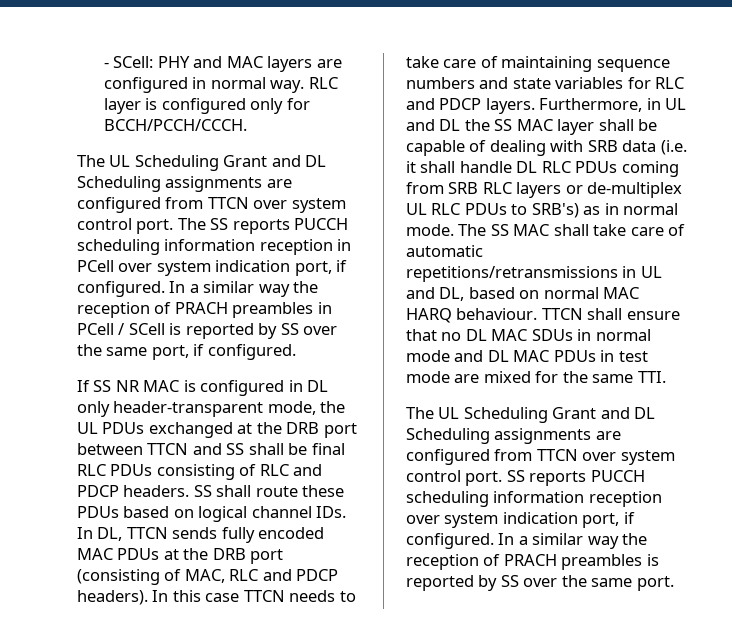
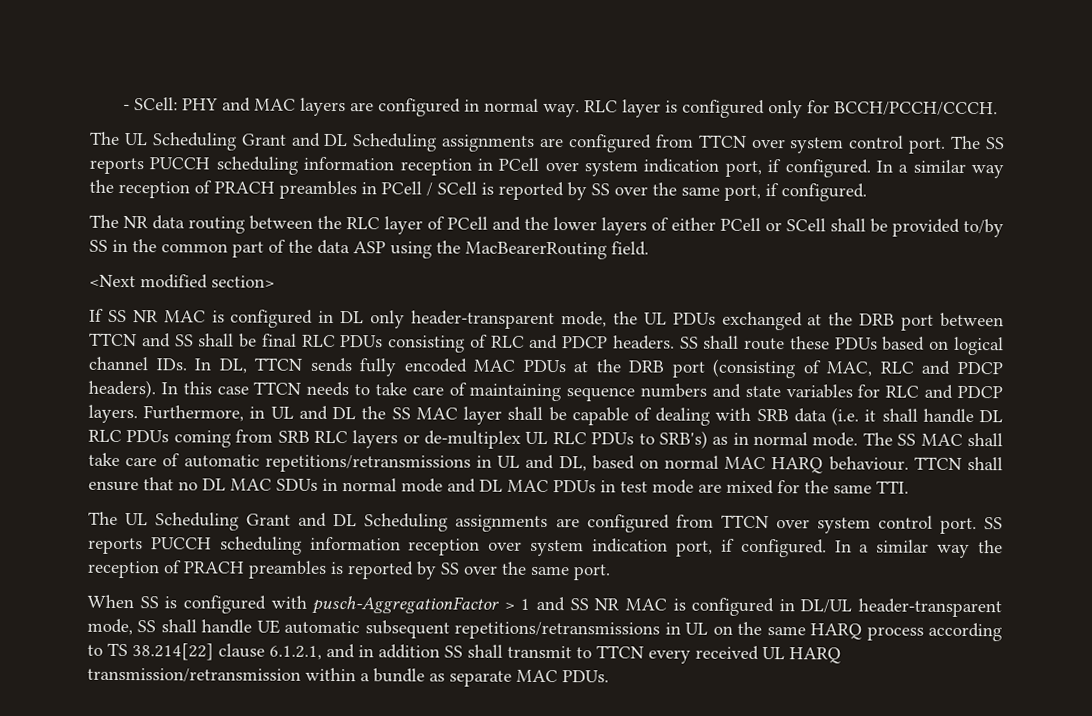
(296, 352) none -> [89,214,1004,238] [89,239,649,260] [89,274,275,289] // The NR data routing between the RLC layer of PCell and the lower layers of either PCell or SCell shall be provided to/by SS in the common part of the data ASP using the MacBearerRouting field. // <Next modified section>
(674, 583) none -> [87,594,1002,618] [87,618,1003,642] [87,642,841,664] [87,667,609,687] // When SS is configured with pusch-AggregationFactor > 1 and SS NR MAC is configured in DL/UL header-transparent mode, SS shall handle UE automatic subsequent repetitions/retransmissions in UL on the same HARQ process according to TS 38.214[22] clause 6.1.2.1, and in addition SS shall transmit to TTCN every received UL HARQ transmission/retransmission within a bundle as separate MAC PDUs.

